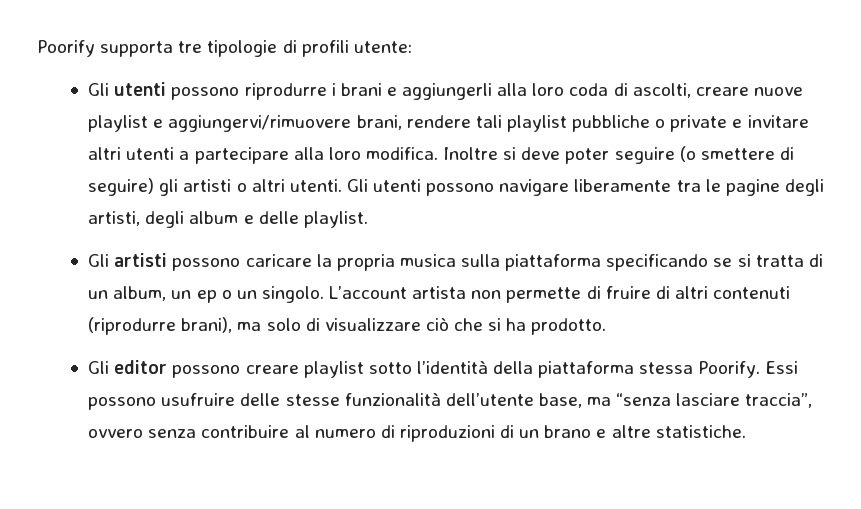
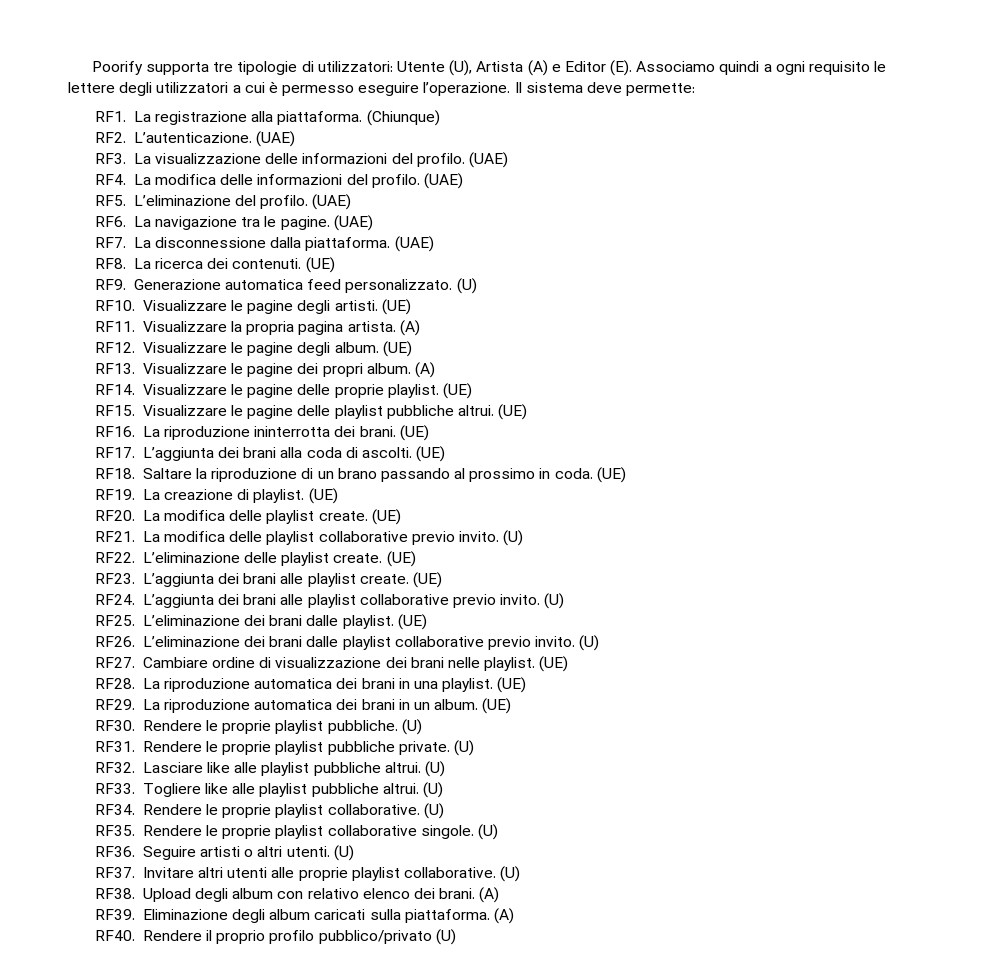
[301,40,412,57] [88,82,803,100] [88,115,809,132] [88,146,794,164] [88,178,824,196] [88,211,368,228] [88,253,823,271] [88,286,791,303] [88,317,607,335] [88,360,798,378] [88,392,813,410] [88,425,746,442] profili utente: // Gli utenti possono riprodurre i brani e aggiungerli alla loro coda di ascolti, creare nuove playlist e aggiungervi/rimuovere brani, rendere tali playlist pubbliche o private e invitare altri utenti a partecipare alla loro modifica. Inoltre si deve poter seguire (o smettere di seguire) gli artisti o altri utenti. Gli utenti possono navigare liberamente tra le pagine degli artisti, degli album e delle playlist. // Gli artisti possono caricare la propria musica sulla piattaforma specificando se si tratta di un album, un ep o un singolo. L’account artista non permette di fruire di altri contenuti (riprodurre brani), ma solo di visualizzare ciò che si ha prodotto. // Gli editor possono creare playlist sotto l’identità della piattaforma stessa Poorify. Essi possono usufruire delle stesse funzionalità dell’utente base, ma “senza lasciare traccia”, ovvero senza contribuire al numero di riproduzioni di un brano e altre statistiche. -> [317,60,887,76] [68,81,696,96] [95,110,440,126] [95,131,295,147] [95,152,508,168] [95,173,463,189] [95,194,352,210] [95,215,373,231] [95,236,434,252] [95,257,335,273] [95,278,477,294] [95,299,411,315] [95,320,420,336] [95,341,412,357] [95,362,435,378] [95,383,472,399] [95,404,528,420] [95,425,429,441] [95,446,446,462] [95,467,626,483] [95,488,338,504] [95,509,401,525] [95,530,524,546] [95,551,416,567] [95,572,442,588] [95,593,565,609] [95,614,427,630] [95,635,600,651] [95,656,569,672] [95,677,527,693] [95,698,512,714] [95,719,422,735] [95,740,474,756] [95,761,445,777] [95,782,443,798] [95,803,444,819] [95,824,498,840] [95,845,354,861] [95,866,521,882] [95,887,500,903] [95,908,514,924] [95,929,456,945] utilizzatori: Utente (U), Artista (A) e Editor (E). Associamo quindi a ogni requisito le lettere degli utilizzatori a cui è permesso eseguire l’operazione. Il sistema deve permette: // RF1. La registrazione alla piattaforma. (Chiunque) // RF2. L’autenticazione. (UAE) // RF3. La visualizzazione delle informazioni del profilo. (UAE) // RF4. La modifica delle informazioni del profilo. (UAE) // RF5. L’eliminazione del profilo. (UAE) // RF6. La navigazione tra le pagine. (UAE) // RF7. La disconnessione dalla piattaforma. (UAE) // RF8. La ricerca dei contenuti. (UE) // RF9. Generazione automatica feed personalizzato. (U) // RF10. Visualizzare le pagine degli artisti. (UE) // RF11. Visualizzare la propria pagina artista. (A) // RF12. Visualizzare le pagine degli album. (UE) // RF13. Visualizzare le pagine dei propri album. (A) // RF14. Visualizzare le pagine delle proprie playlist. (UE) // RF15. Visualizzare le pagine delle playlist pubbliche altrui. (UE) // RF16. La riproduzione ininterrotta dei brani. (UE) // RF17. L’aggiunta dei brani alla coda di ascolti. (UE) // RF18. Saltare la riproduzione di un brano passando al prossimo in coda. (UE) // RF19. La creazione di playlist. (UE) // RF20. La modifica delle playlist create. (UE) // RF21. La modifica delle playlist collaborative previo invito. (U) // RF22. L’eliminazione delle playlist create. (UE) // RF23. L’aggiunta dei brani alle playlist create. (UE) // RF24. L’aggiunta dei brani alle playlist collaborative previo invito. (U) // RF25. L’eliminazione dei brani dalle playlist. (UE) // RF26. L’eliminazione dei brani dalle playlist collaborative previo invito. (U) // RF27. Cambiare ordine di visualizzazione dei brani nelle playlist. (UE) // RF28. La riproduzione automatica dei brani in una playlist. (UE) // RF29. La riproduzione automatica dei brani in un album. (UE) // RF30. Rendere le proprie playlist pubbliche. (U) // RF31. Rendere le proprie playlist pubbliche private. (U) // RF32. Lasciare like alle playlist pubbliche altrui. (U) // RF33. Togliere like alle playlist pubbliche altrui. (U) // RF34. Rendere le proprie playlist collaborative. (U) // RF35. Rendere le proprie playlist collaborative singole. (U) // RF36. Seguire artisti o altri utenti. (U) // RF37. Invitare altri utenti alle proprie playlist collaborative. (U) // RF38. Upload degli album con relativo elenco dei brani. (A) // RF39. Eliminazione degli album caricati sulla piattaforma. (A) // RF40. Rendere il proprio profilo pubblico/privato (U)

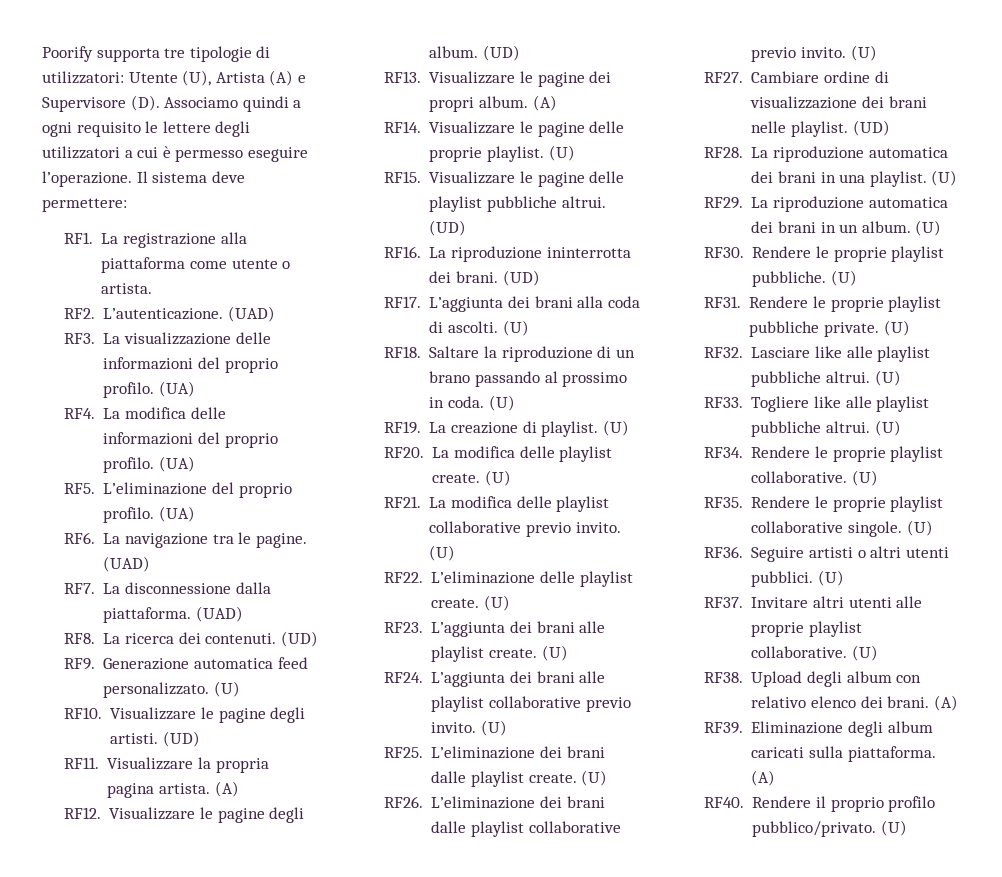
[564,60,633,76] Editor (E). -> [42,95,160,112] Supervisore (D).
[626,83,696,96] permette: -> [42,198,127,212] permettere:
[277,110,440,126] piattaforma. (Chiunque) -> [101,257,291,273] [101,283,153,294] piattaforma come utente o artista.
[255,131,295,147] (UAE) -> [228,306,276,322] (UAD)
[416,152,508,168] profilo. (UAE) -> [224,358,278,373] [103,381,196,398] proprio profilo. (UA)
[371,173,463,189] profilo. (UAE) -> [224,433,278,448] [103,456,196,473] proprio profilo. (UA)
[260,194,352,210] profilo. (UAE) -> [238,483,292,498] [103,506,196,523] proprio profilo. (UA)
[333,215,373,231] (UAE) -> [103,556,151,572] (UAD)
[394,236,434,252] (UAE) -> [196,606,244,622] (UAD)
[305,257,335,273] (UE) -> [280,631,318,647] (UD)
[381,299,411,315] (UE) -> [163,731,201,747] (UD)
[382,341,412,357] (UE) -> [483,45,521,61] (UD)
[442,383,472,399] (UE) -> [548,145,575,161] (U)
[498,404,528,420] (UE) -> [429,220,467,236] (UD)
[399,425,429,441] (UE) -> [502,270,540,286] (UD)
[416,446,446,462] (UE) -> [502,320,529,336] (U)
[596,467,626,483] (UE) -> [488,395,515,411] (U)
[308,488,338,504] (UE) -> [602,420,629,436] (U)
[371,509,401,525] (UE) -> [485,470,512,486] (U)
[386,551,416,567] (UE) -> [484,595,511,611] (U)
[412,572,442,588] (UE) -> [541,645,568,661] (U)
[342,614,427,630] playlist. (UE) -> [471,770,608,787] playlist create. (U)
[539,656,569,672] (UE) -> [852,120,890,136] (UD)
[497,677,527,693] (UE) -> [931,170,958,186] (U)
[482,698,512,714] (UE) -> [915,220,942,236] (U)
[286,846,330,857] utenti. -> [905,547,949,558] [751,571,814,587] utenti pubblici.
[318,930,432,944] pubblico/privato -> [752,821,877,837] pubblico/privato.

